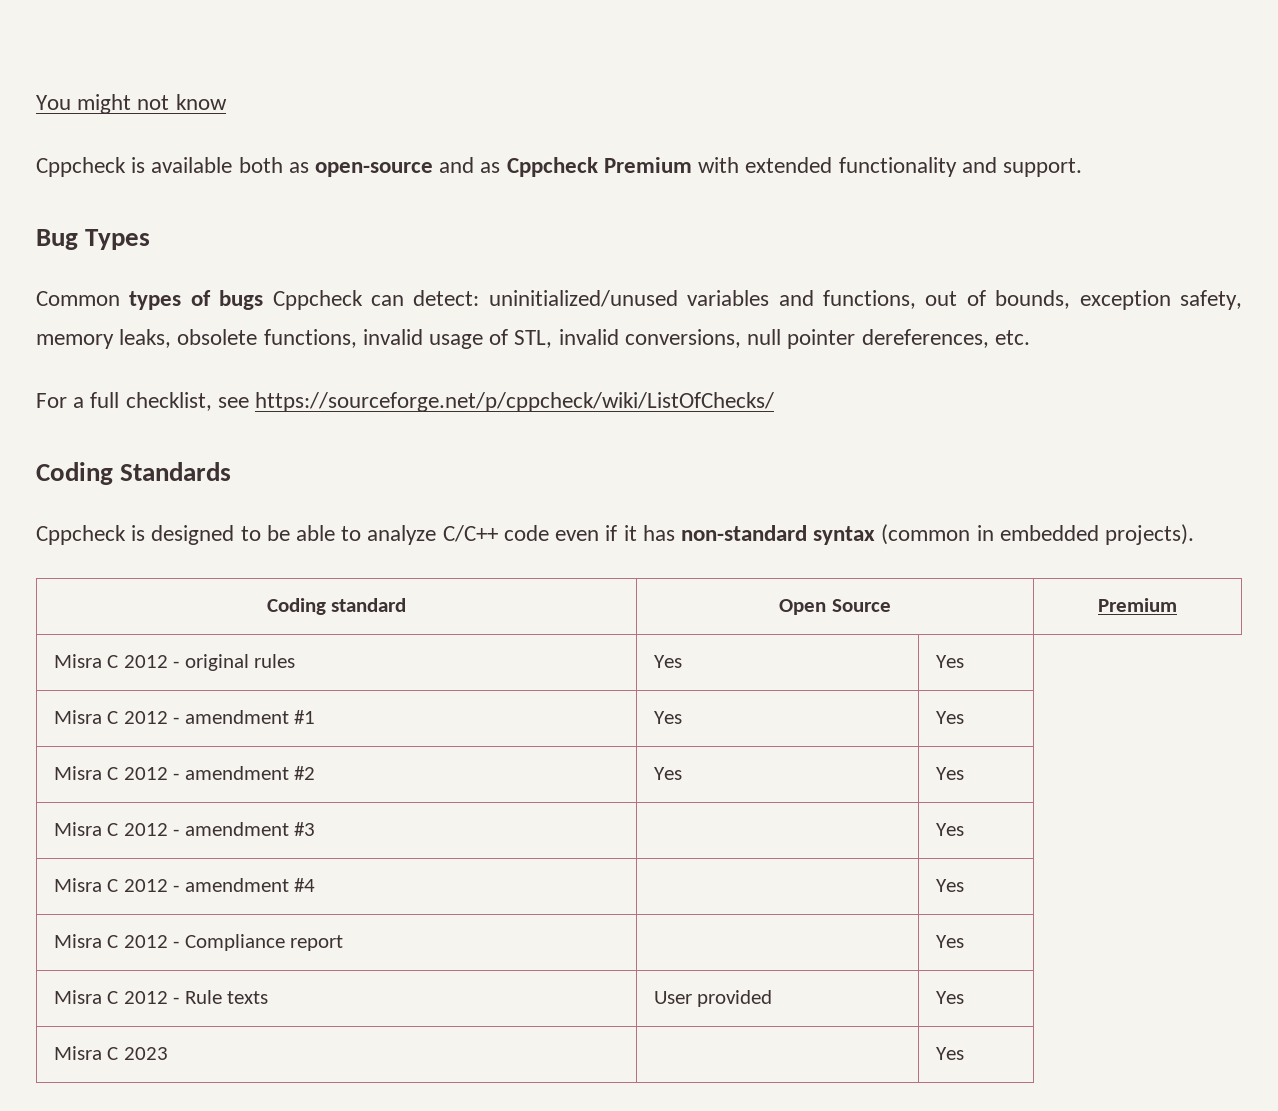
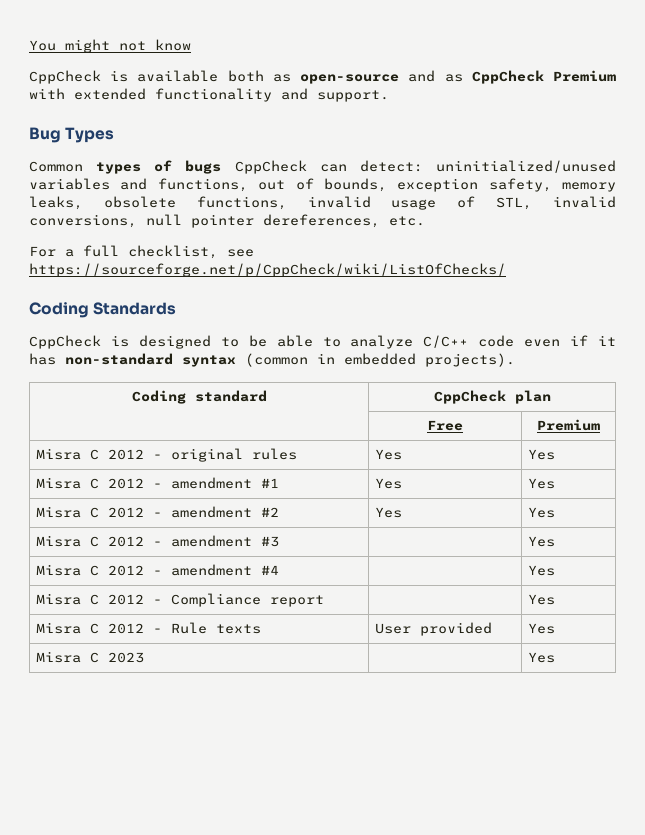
[36,157,126,177] Cppcheck -> [29,70,101,84] CppCheck
[506,157,598,177] Cppcheck -> [471,70,544,84] CppCheck
[272,290,363,310] Cppcheck -> [234,160,307,174] CppCheck
[255,392,775,412] https://sourceforge.net/p/cppcheck/wiki/ListOfChecks/ -> [29,263,506,277] https://sourceforge.net/p/CppCheck/wiki/ListOfChecks/
[36,525,126,545] Cppcheck -> [29,335,101,349] CppCheck
[779,599,891,615] Open Source -> [433,390,551,404] [427,420,463,431] CppCheck plan // | Free

